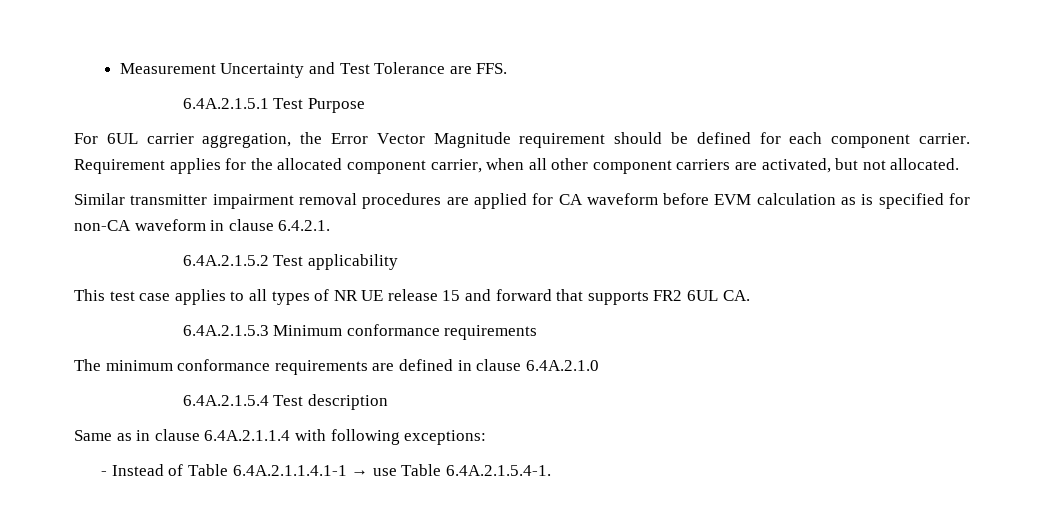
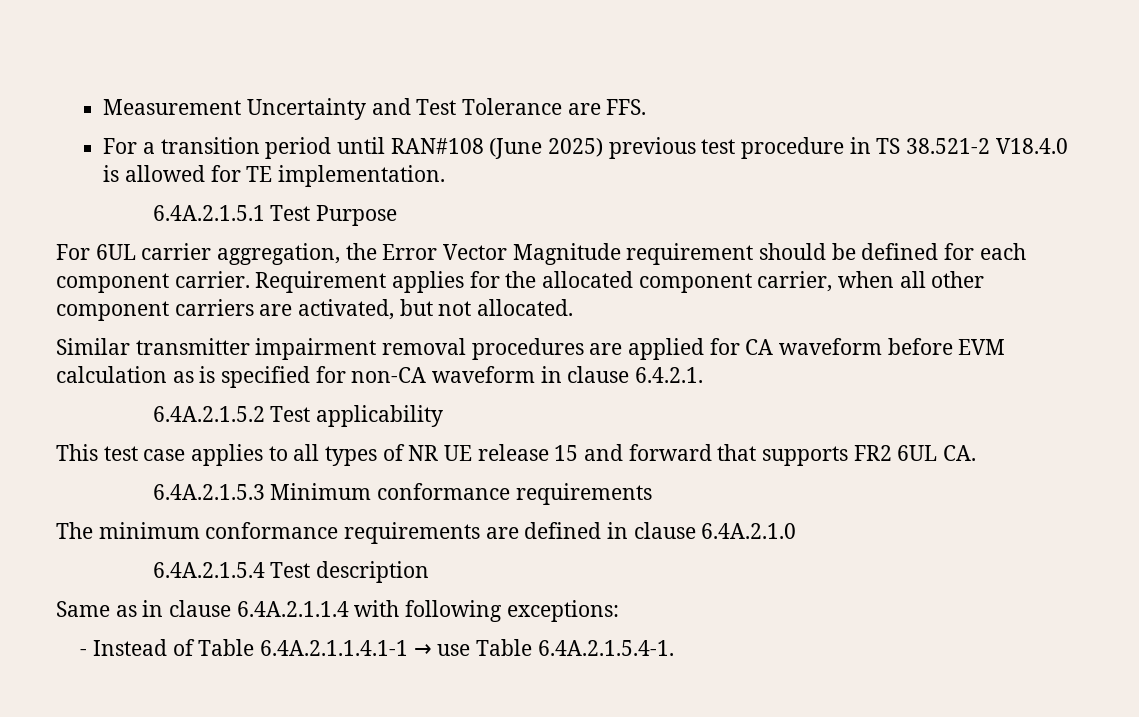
(508, 68) none -> [103,137,1068,159] [103,165,445,187] // For a transition period until RAN#108 (June 2025) previous test procedure in TS 38.521-2 V18.4.0 is allowed for TE implementation.

